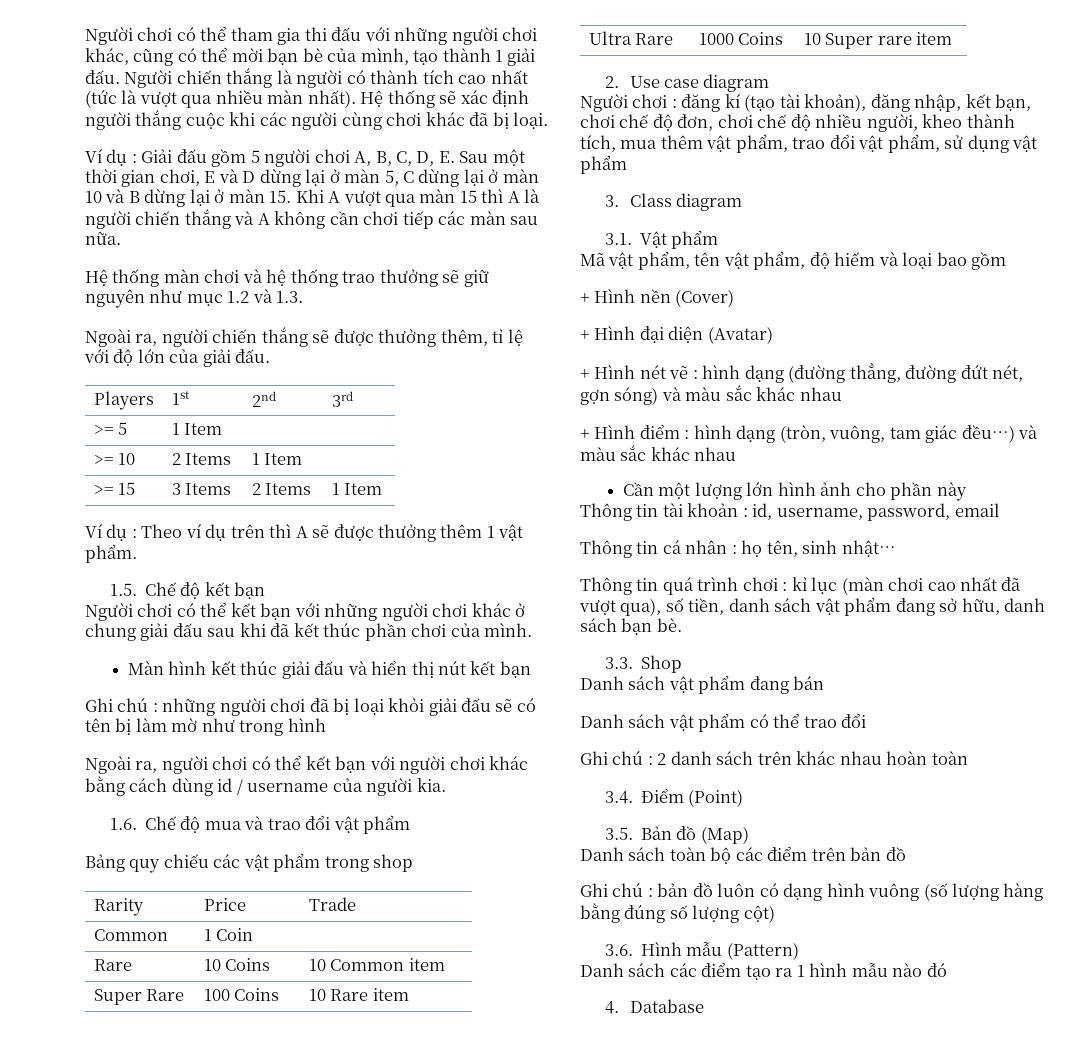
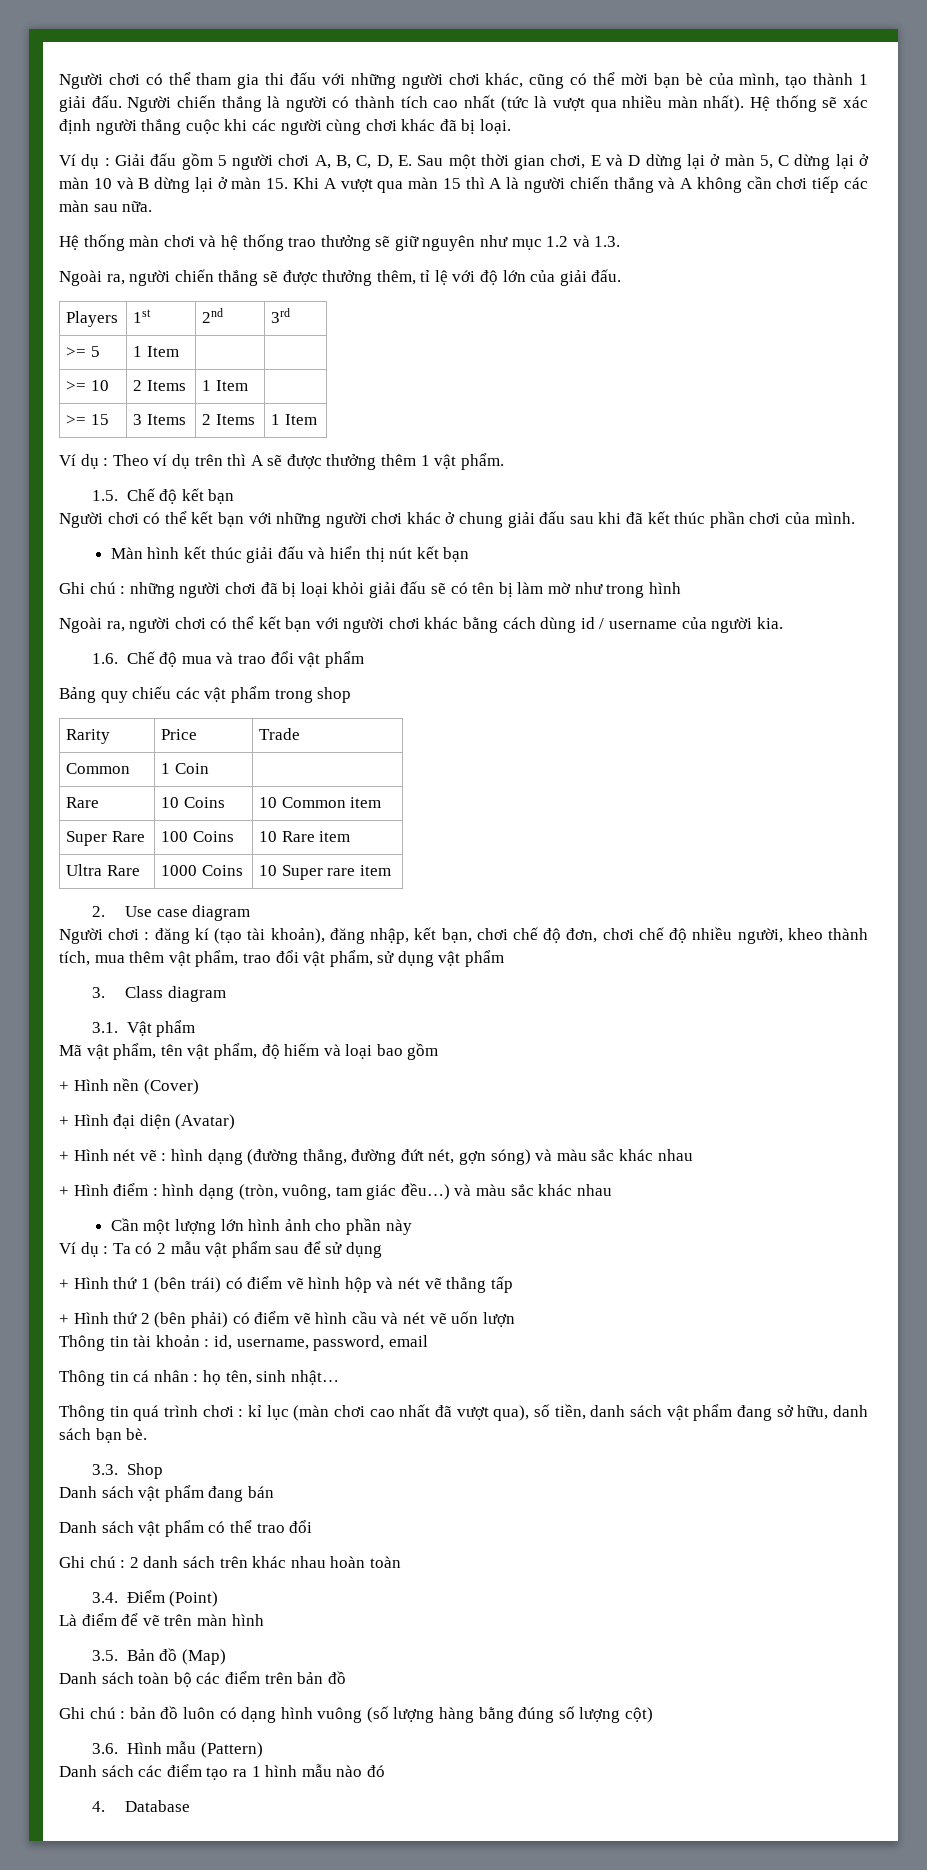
(967, 491) none -> [59,1241,383,1258] [59,1276,513,1293] [59,1311,515,1328] // Ví dụ : Ta có 2 mẫu vật phẩm sau để sử dụng // + Hình thứ 1 (bên trái) có điểm vẽ hình hộp và nét vẽ thẳng tấp // + Hình thứ 2 (bên phải) có điểm vẽ hình cầu và nét vẽ uốn lượn
(744, 798) none -> [59,1613,264,1626] // Là điểm để vẽ trên màn hình

